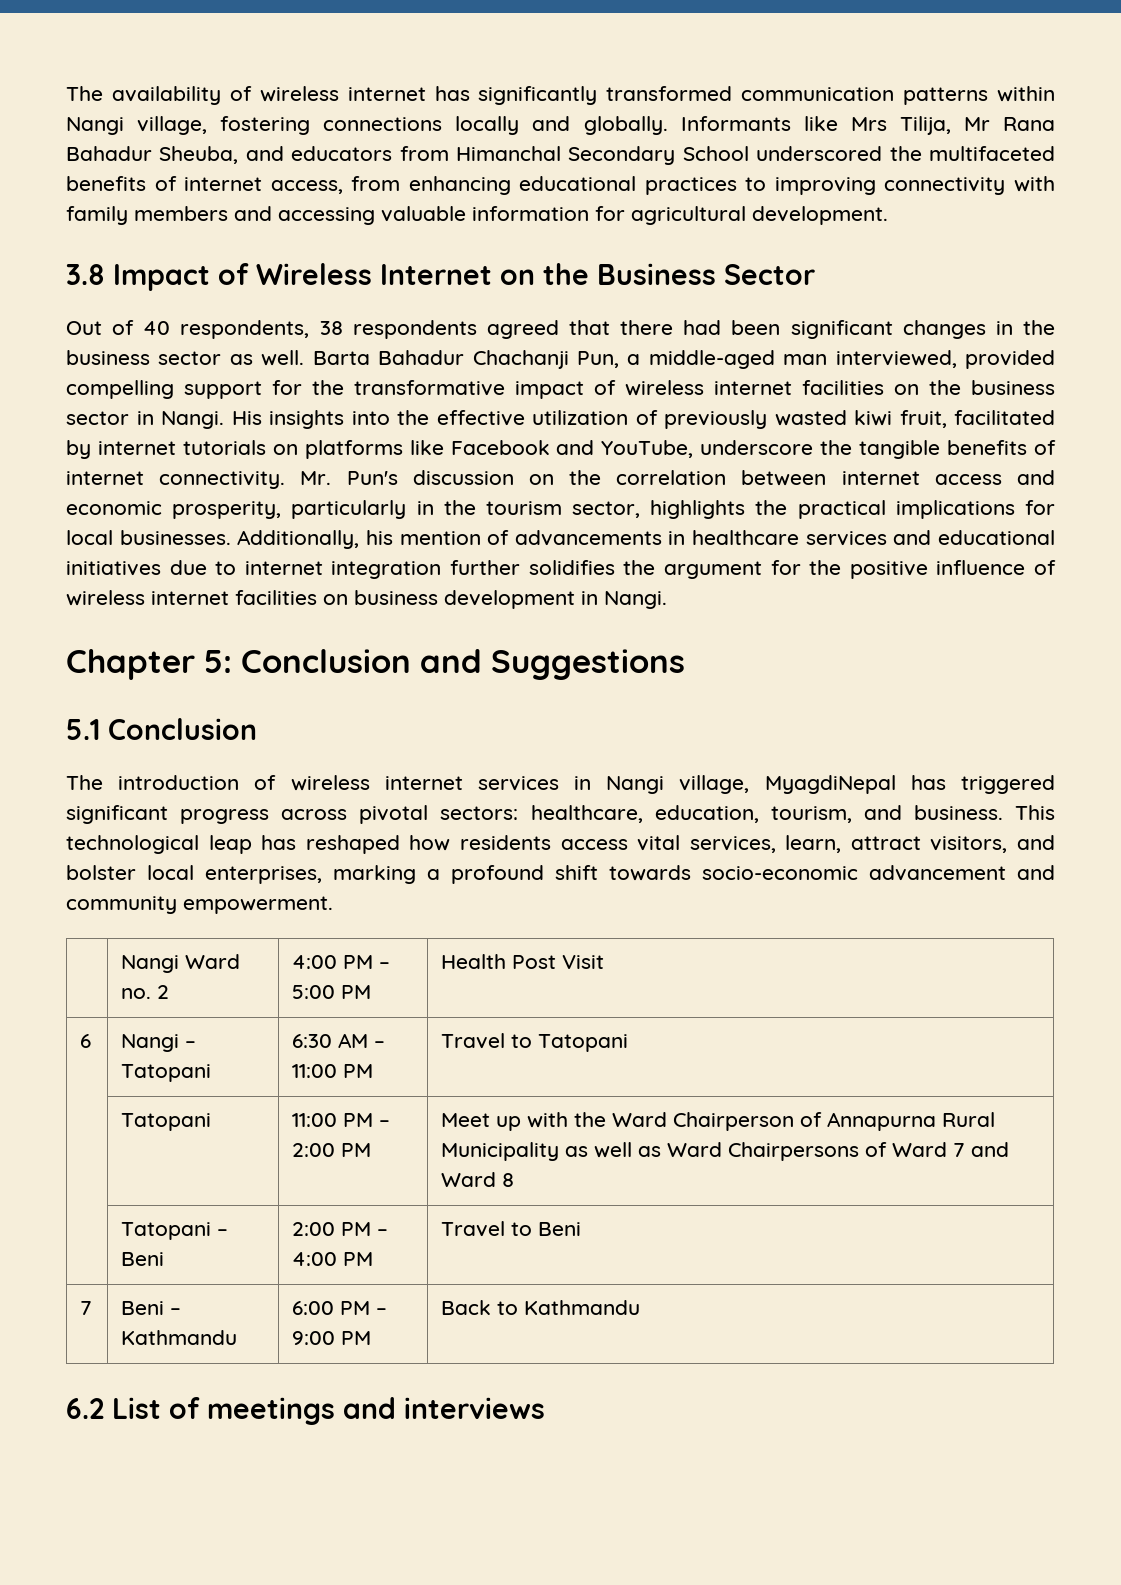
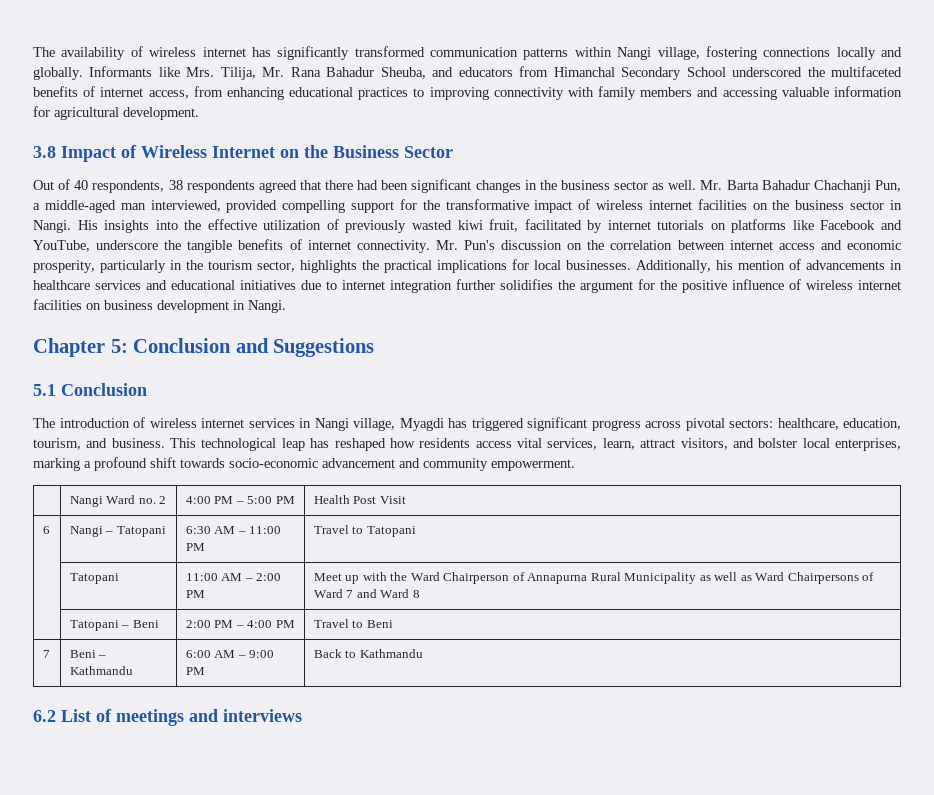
[850,116,990,135] Mrs Tilija, Mr -> [186,67,285,80] Mrs. Tilija, Mr.
(305, 358) none -> [700,180,723,190] Mr.
[764,775,896,794] MyagdiNepal -> [399,418,444,431] Myagdi
[343,1113,374,1127] PM -> [221,573,243,581] AM
[340,1301,371,1315] PM -> [214,650,236,658] AM

